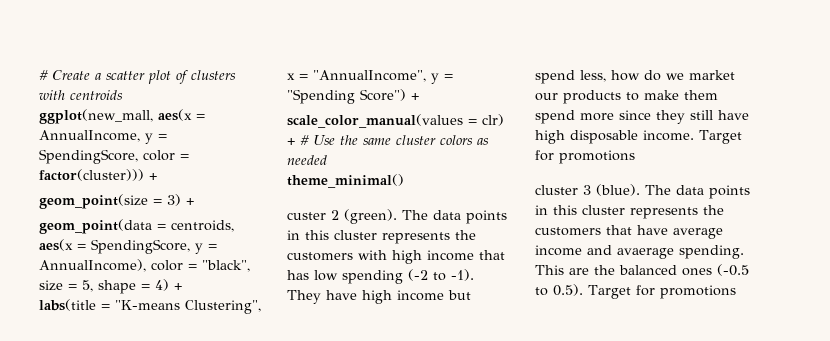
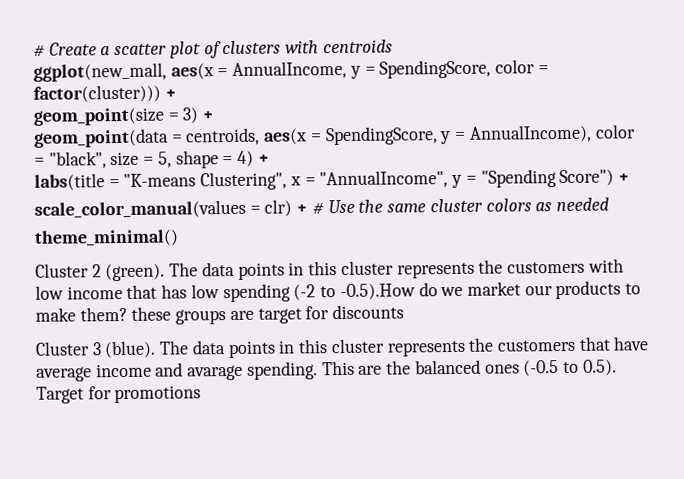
[287,212,326,220] custer -> [35,263,89,278] Cluster
[392,250,422,264] high -> [35,285,64,300] low
[451,269,474,281] [287,290,471,304] [535,70,640,84] -1). They have high income but spend less, how -> [339,283,416,301] -0.5).How
[684,90,718,100] [535,110,749,124] [535,130,742,144] [535,150,635,164] [535,185,578,195] them spend more since they still have high disposable income. Target for promotions // cluster -> [79,304,405,325] [35,341,90,356] them? these groups are target for discounts // Cluster
[617,248,674,259] avaerage -> [187,364,244,381] avarage

